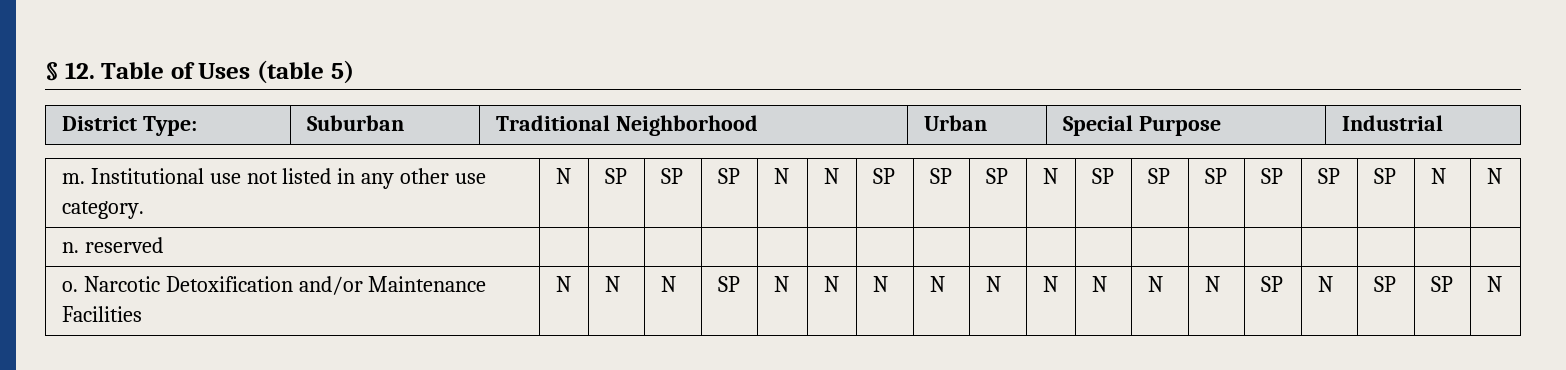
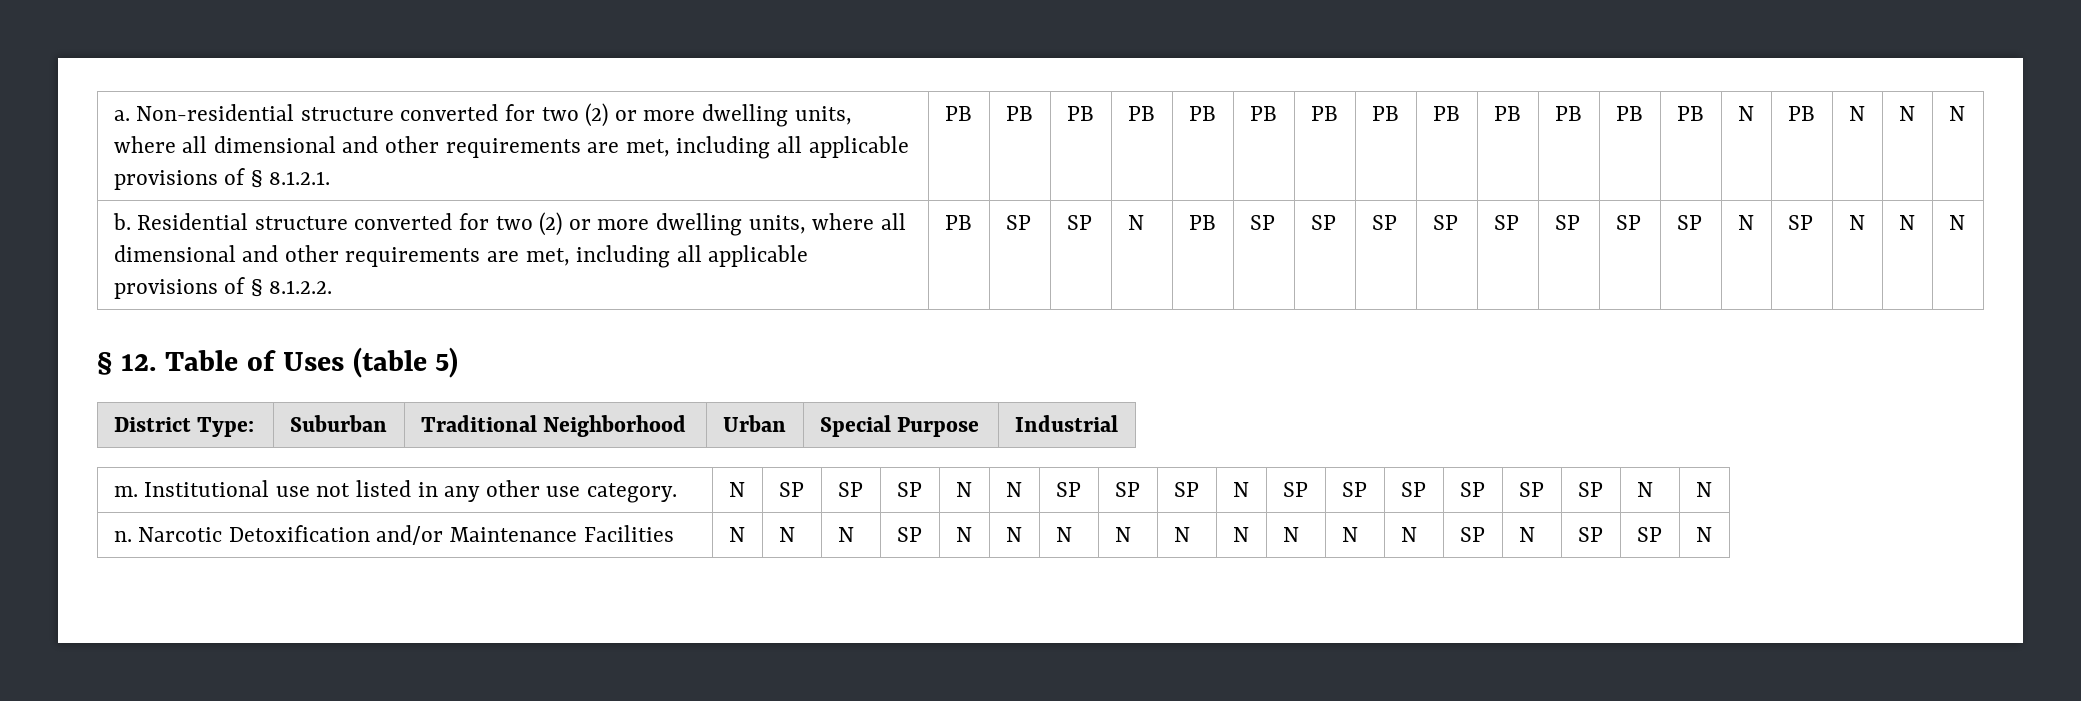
(45, 71) none -> [113,103,852,127] [113,136,909,159] [113,168,331,190] [944,106,972,121] [1005,106,1033,121] [1066,106,1094,121] [1127,106,1155,121] [1188,106,1216,121] [1249,106,1277,121] [1310,106,1338,121] [1371,106,1399,121] [1432,106,1460,121] [1493,106,1521,121] [1554,106,1582,121] [1615,106,1643,121] [1676,106,1704,121] [1737,106,1754,121] [1787,106,1815,121] [1848,106,1865,121] [1898,106,1915,121] [1948,106,1965,121] [112,212,906,236] [113,245,809,268] [113,277,333,299] [944,215,972,230] [1005,215,1031,230] [1066,215,1092,230] [1127,215,1144,230] [1188,215,1216,230] [1249,215,1275,230] [1310,215,1336,230] [1371,215,1397,230] [1432,215,1458,230] [1493,215,1519,230] [1554,215,1580,230] [1615,215,1641,230] [1676,215,1702,230] [1737,215,1754,230] [1787,215,1813,230] [1848,215,1865,230] [1898,215,1915,230] [1948,215,1965,230] a. Non-residential structure converted for two (2) or more dwelling units, where all dimensional and other requirements are met, including all applicable provisions of § 8.1.2.1. | PB | PB | PB | PB | PB | PB | PB | PB | PB | PB | PB | PB | PB | N | PB | N | N | N // b. Residential structure converted for two (2) or more dwelling units, where all dimensional and other requirements are met, including all applicable provisions of § 8.1.2.2. | PB | SP | SP | N | PB | SP | SP | SP | SP | SP | SP | SP | SP | N | SP | N | N | N //
[84,237,163,253] [61,281,78,292] reserved | | | | | | | | | | | | | | | | | | // o. -> (132, 536) none

